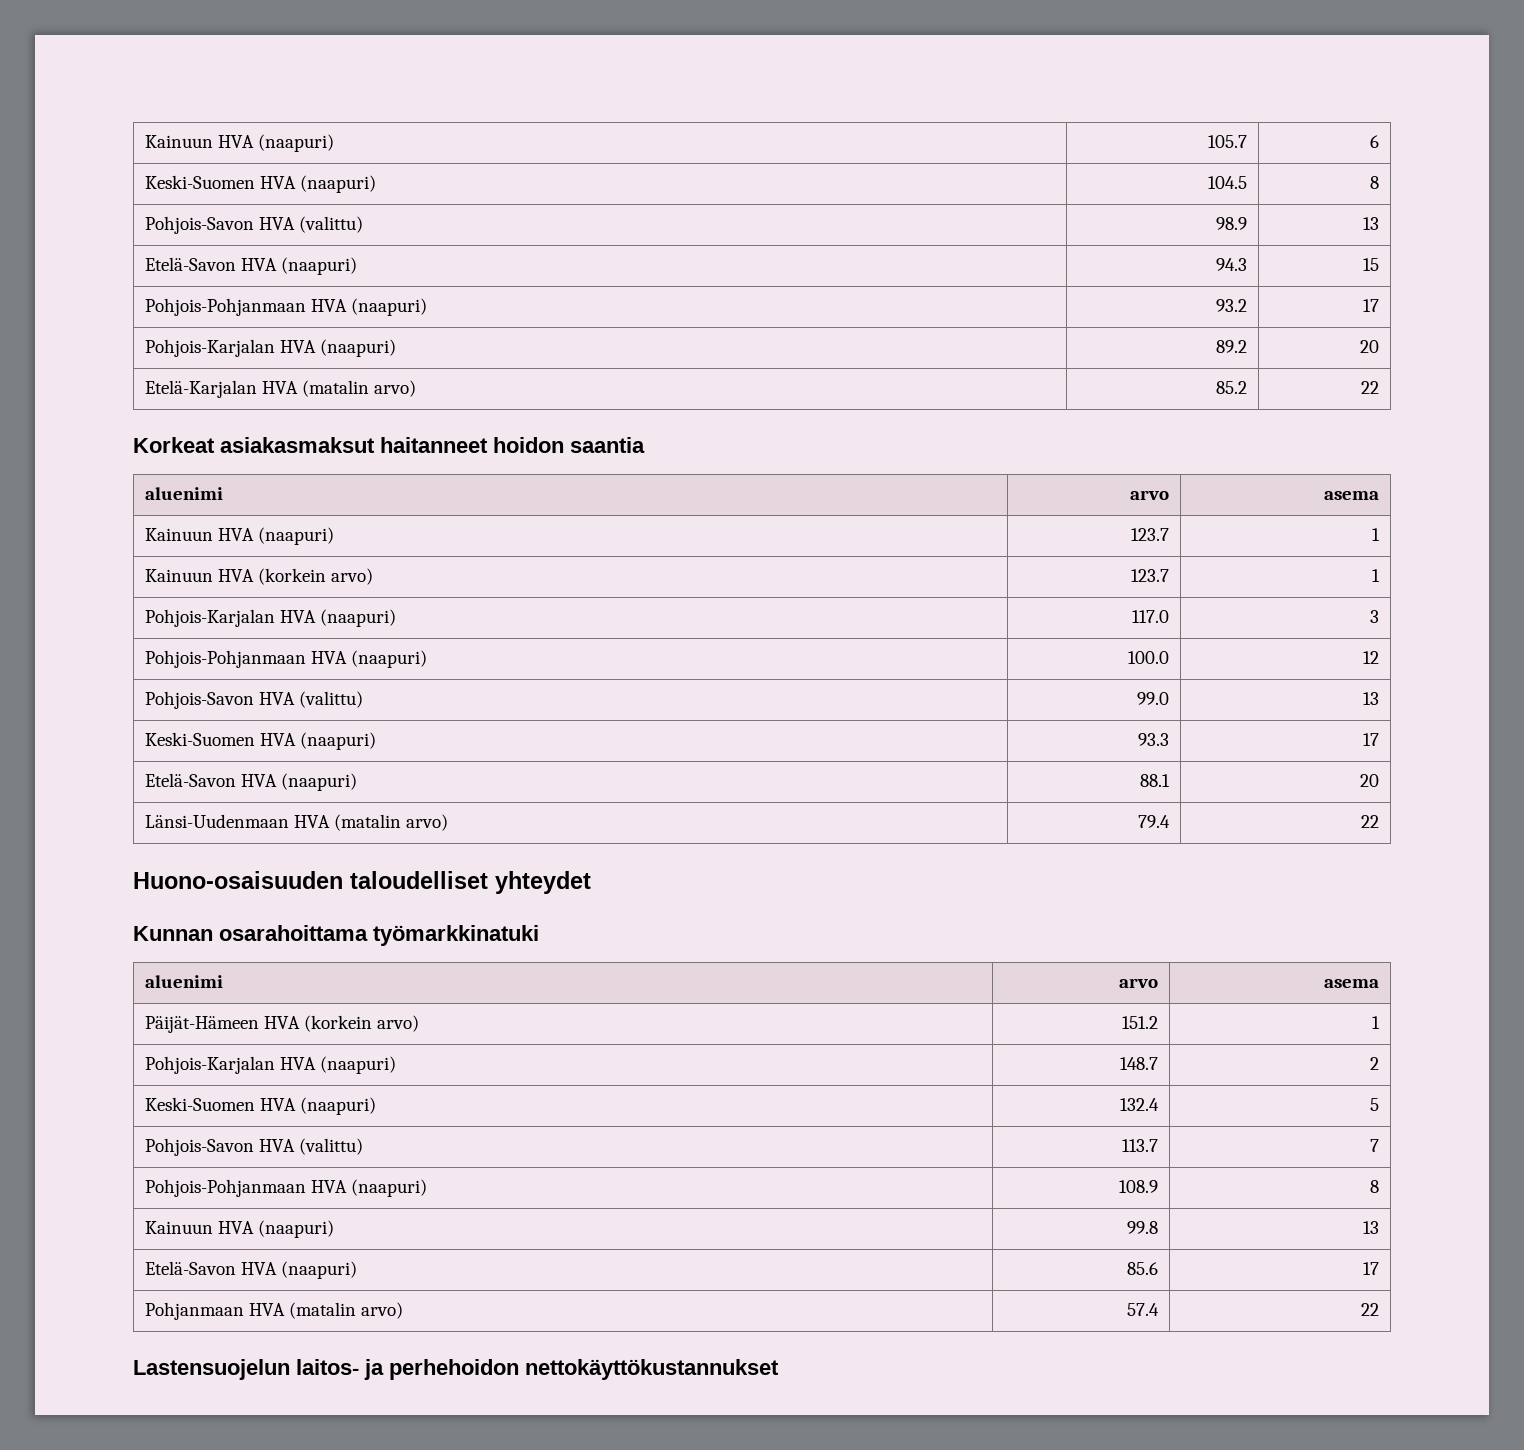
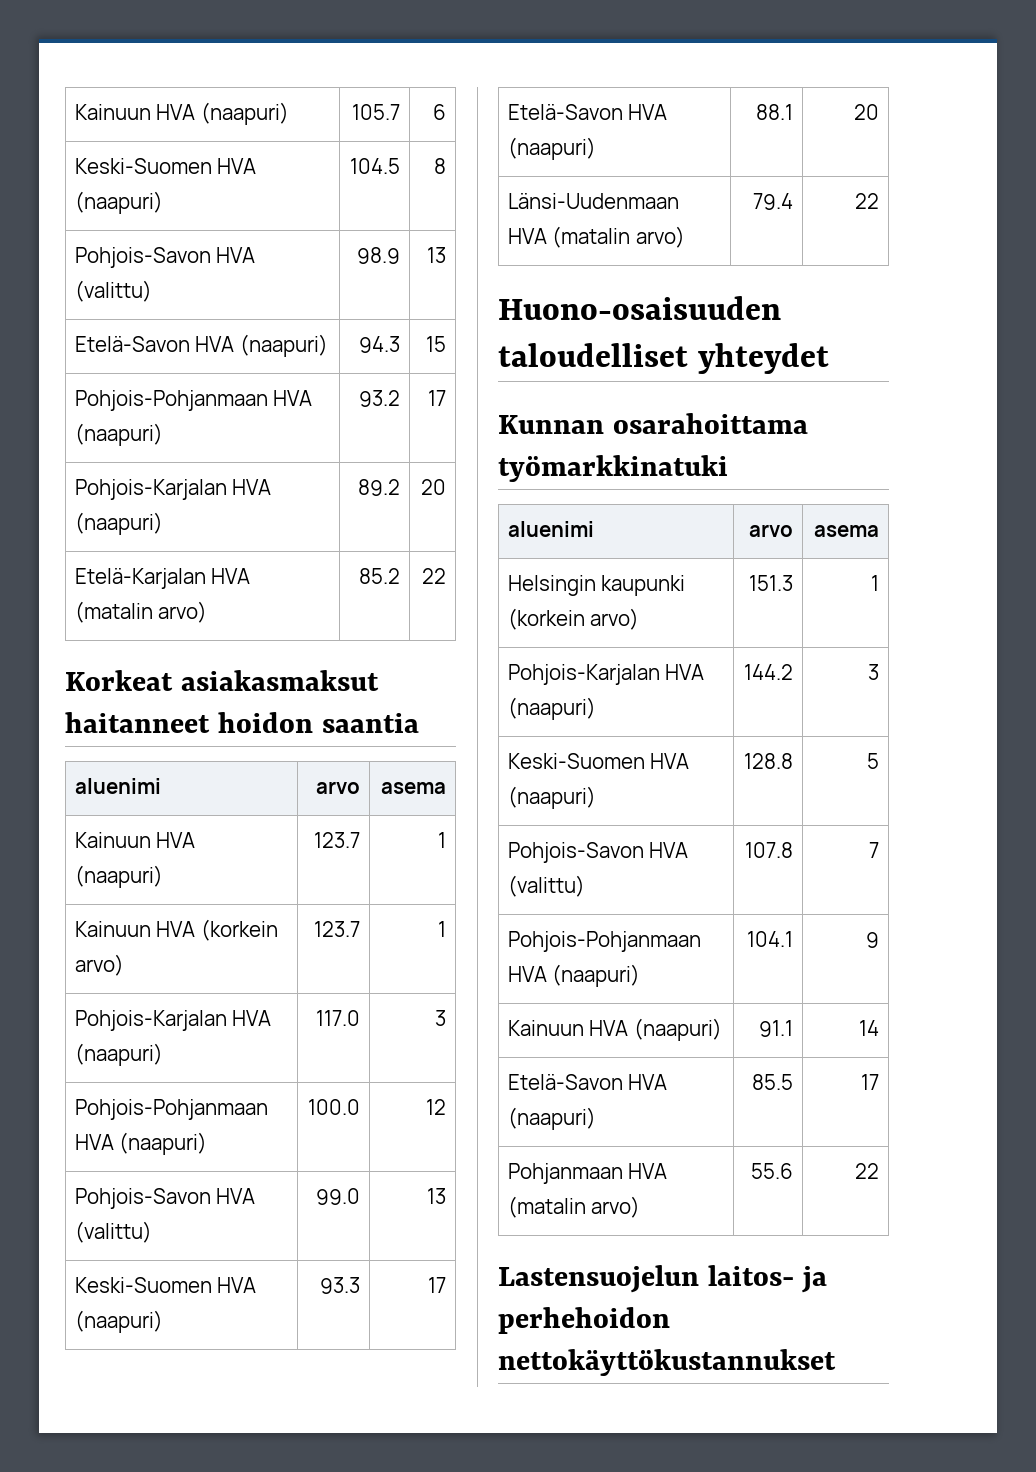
[144,1015,420,1033] [1122,1016,1159,1029] [1372,1016,1381,1029] [144,1056,397,1074] [1120,1057,1159,1070] [1370,1057,1380,1070] [144,1097,377,1115] [1120,1098,1160,1111] Päijät-Hämeen HVA (korkein arvo) | 151.2 | 1 // Pohjois-Karjalan HVA (naapuri) | 148.7 | 2 // Keski-Suomen HVA (naapuri) | 132.4 -> [507,575,686,596] [507,608,640,630] [749,575,794,591] [871,575,880,591] [507,664,705,685] [507,697,596,720] [744,664,794,680] [868,664,880,680] [507,753,690,769] [507,786,596,809] [744,753,794,769] Helsingin kaupunki (korkein arvo) | 151.3 | 1 // Pohjois-Karjalan HVA (naapuri) | 144.2 | 3 // Keski-Suomen HVA (naapuri) | 128.8
[1122,1139,1159,1152] 113.7 -> [745,842,794,858] 107.8
[1119,1180,1159,1193] [1370,1180,1380,1193] [144,1220,335,1238] [1127,1221,1159,1234] [1363,1221,1380,1234] [144,1261,358,1279] [1127,1262,1159,1275] 108.9 | 8 // Kainuun HVA (naapuri) | 99.8 | 13 // Etelä-Savon HVA (naapuri) | 85.6 -> [747,931,794,947] [866,932,880,948] [507,1018,722,1041] [759,1020,794,1037] [859,1020,880,1036] [507,1074,668,1090] [507,1107,596,1130] [752,1074,794,1090] 104.1 | 9 // Kainuun HVA (naapuri) | 91.1 | 14 // Etelä-Savon HVA (naapuri) | 85.5
[1127,1303,1160,1316] 57.4 -> [751,1163,794,1179] 55.6

